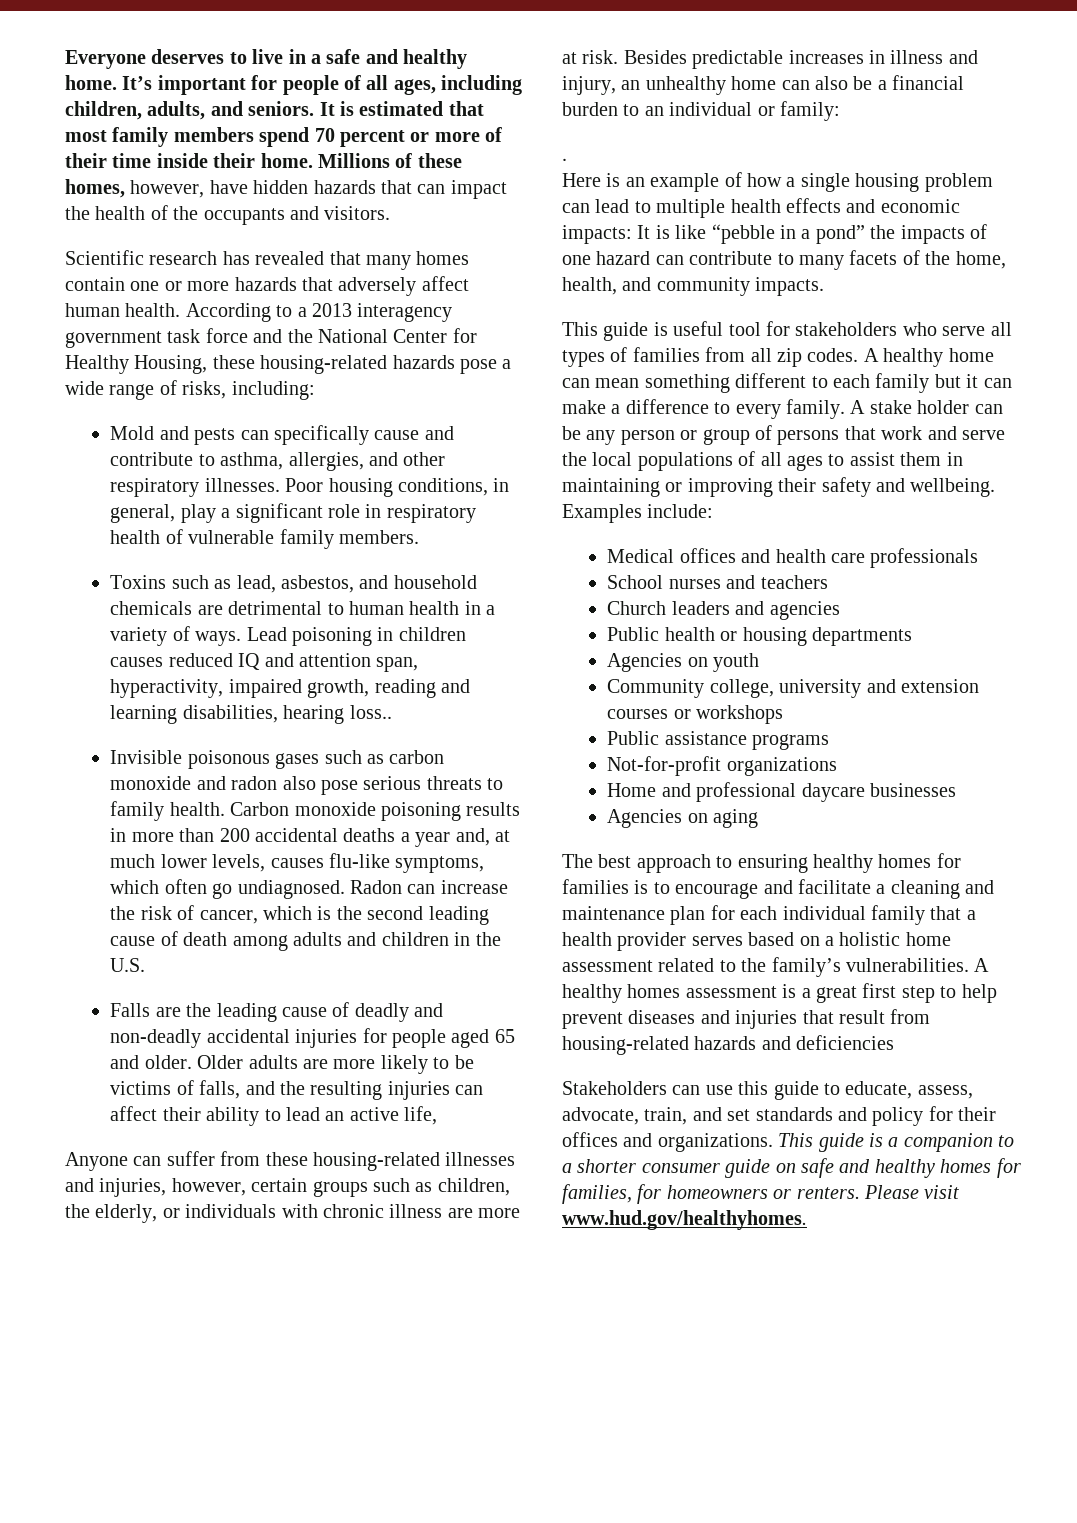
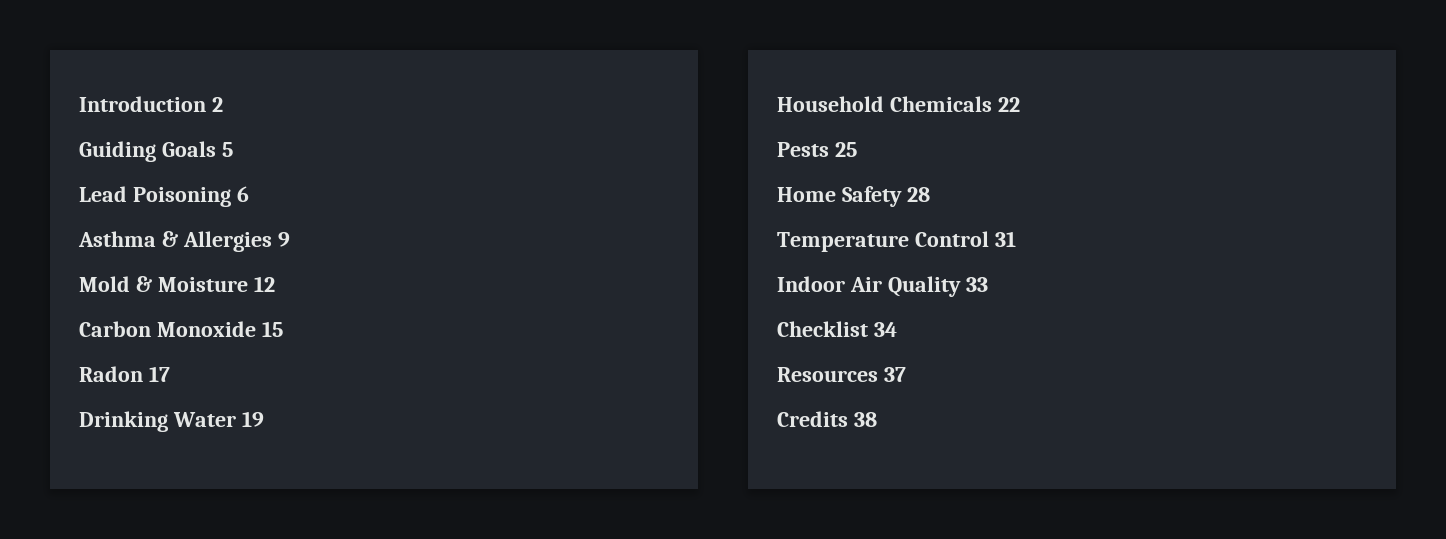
[65,49,468,69] [65,75,523,95] [65,101,484,120] [65,127,503,147] [65,153,462,168] [65,179,507,199] [65,205,391,225] [65,250,470,270] [65,276,469,296] [65,303,453,322] [65,328,477,348] [65,355,512,374] [65,380,315,400] [110,425,454,445] [110,452,446,471] [110,478,510,497] [110,503,476,523] [110,529,419,549] [110,575,477,593] [110,601,496,615] [110,626,466,646] [110,653,419,672] [110,679,470,698] [110,705,392,724] [110,750,445,769] [110,776,504,795] [110,801,521,821] [110,828,510,847] [110,853,485,873] [110,879,508,899] [110,905,489,925] [110,931,501,951] [110,958,146,972] [110,1002,444,1022] [110,1028,515,1048] [110,1055,474,1074] [110,1080,484,1100] [110,1106,438,1126] [65,1151,516,1171] [65,1178,510,1197] [65,1204,521,1223] [562,50,978,69] [562,75,965,95] [562,101,840,121] [562,158,567,161] [562,172,993,192] [562,198,960,218] [562,224,987,244] [562,250,1006,270] [562,277,825,296] [562,321,1012,341] [562,347,994,367] [562,373,1012,393] [562,399,1003,419] [562,425,1005,445] [562,451,963,471] [562,477,996,497] [562,504,714,523] [607,548,979,568] [607,575,828,589] [607,601,840,620] [607,627,912,646] [607,653,760,672] [607,679,979,698] [607,705,784,724] [607,731,830,750] [607,756,837,776] [607,782,956,802] [607,809,759,828] [562,853,961,873] [562,879,995,899] [562,905,976,925] [562,932,951,951] [562,957,990,977] [562,983,997,1003] [562,1009,931,1029] [562,1035,895,1055] [562,1081,973,1100] [562,1106,997,1126] [562,1132,1015,1152] [562,1158,1021,1178] [562,1184,960,1204] [562,1210,807,1230] Everyone deserves to live in a safe and healthy home. It’s important for people of all ages, including children, adults, and seniors. It is estimated that most family members spend 70 percent or more of their time inside their home. Millions of these homes, however, have hidden hazards that can impact the health of the occupants and visitors. // Scientific research has revealed that many homes contain one or more hazards that adversely affect human health. According to a 2013 interagency government task force and the National Center for Healthy Housing, these housing-related hazards pose a wide range of risks, including: // Mold and pests can specifically cause and contribute to asthma, allergies, and other respiratory illnesses. Poor housing conditions, in general, play a significant role in respiratory health of vulnerable family members. // Toxins such as lead, asbestos, and household chemicals are detrimental to human health in a variety of ways. Lead poisoning in children causes reduced IQ and attention span, hyperactivity, impaired growth, reading and learning disabilities, hearing loss.. // Invisible poisonous gases such as carbon monoxide and radon also pose serious threats to family health. Carbon monoxide poisoning results in more than 200 accidental deaths a year and, at much lower levels, causes flu-like symptoms, which often go undiagnosed. Radon can increase the risk of cancer, which is the second leading cause of death among adults and children in the U.S. // Falls are the leading cause of deadly and non-deadly accidental injuries for people aged 65 and older. Older adults are more likely to be victims of falls, and the resulting injuries can affect their ability to lead an active life, // Anyone can suffer from these housing-related illnesses and injuries, however, certain groups such as children, the elderly, or individuals with chronic illness are more at risk. Besides predictable increases in illness and injury, an unhealthy home can also be a financial burden to an individual or family: // . // Here is an example of how a single housing problem can lead to multiple health effects and economic impacts: It is like “pebble in a pond” the impacts of one hazard can contribute to many facets of the home, health, and community impacts. // This guide is useful tool for stakeholders who serve all types of families from all zip codes. A healthy home can mean something different to each family but it can make a difference to every family. A stake holder can be any person or group of persons that work and serve the local populations of all ages to assist them in maintaining or improving their safety and wellbeing. Examples include: // Medical offices and health care professionals // School nurses and teachers // Church leaders and agencies // Public health or housing departments // Agencies on youth // Community college, university and extension courses or workshops // Public assistance programs // Not-for-profit organizations // Home and professional daycare businesses // Agencies on aging // The best approach to ensuring healthy homes for families is to encourage and facilitate a cleaning and maintenance plan for each individual family that a health provider serves based on a holistic home assessment related to the family’s vulnerabilities. A healthy homes assessment is a great first step to help prevent diseases and injuries that result from housing-related hazards and deficiencies // Stakeholders can use this guide to educate, assess, advocate, train, and set standards and policy for their offices and organizations. This guide is a companion to a shorter consumer guide on safe and healthy homes for families, for homeowners or renters. Please visit www.hud.gov/healthyhomes. -> [79,96,223,112] [79,141,233,162] [79,186,249,207] [78,231,290,252] [79,276,275,292] [79,321,283,337] [79,366,170,382] [79,411,264,432] [777,96,1020,112] [777,142,857,157] [777,186,930,207] [777,231,1016,252] [777,276,988,297] [777,321,897,337] [777,367,906,382] [777,411,877,427] Introduction 2 // Guiding Goals 5 // Lead Poisoning 6 // Asthma & Allergies 9 // Mold & Moisture 12 // Carbon Monoxide 15 // Radon 17 // Drinking Water 19 // Household Chemicals 22 // Pests 25 // Home Safety 28 // Temperature Control 31 // Indoor Air Quality 33 // Checklist 34 // Resources 37 // Credits 38

